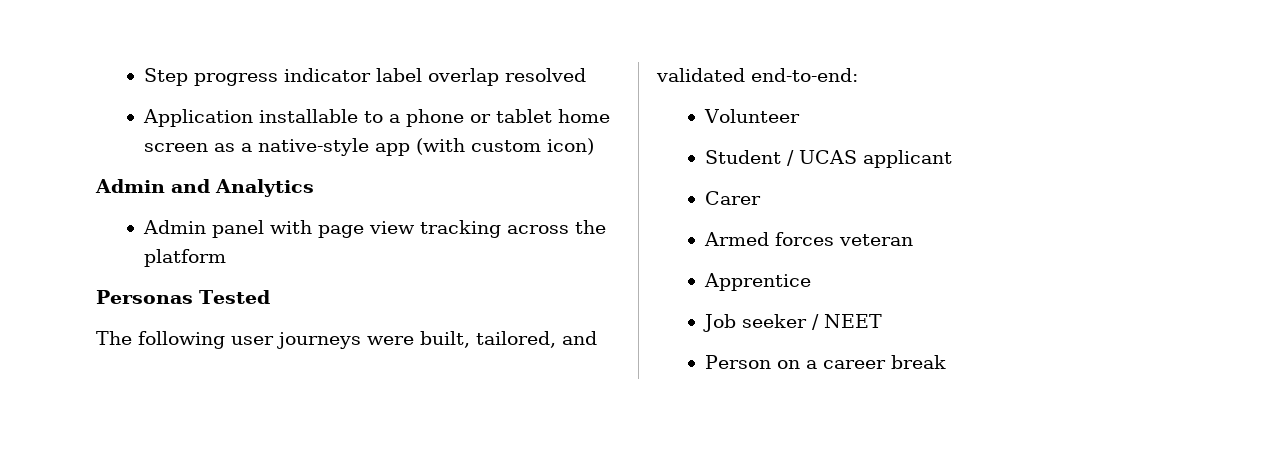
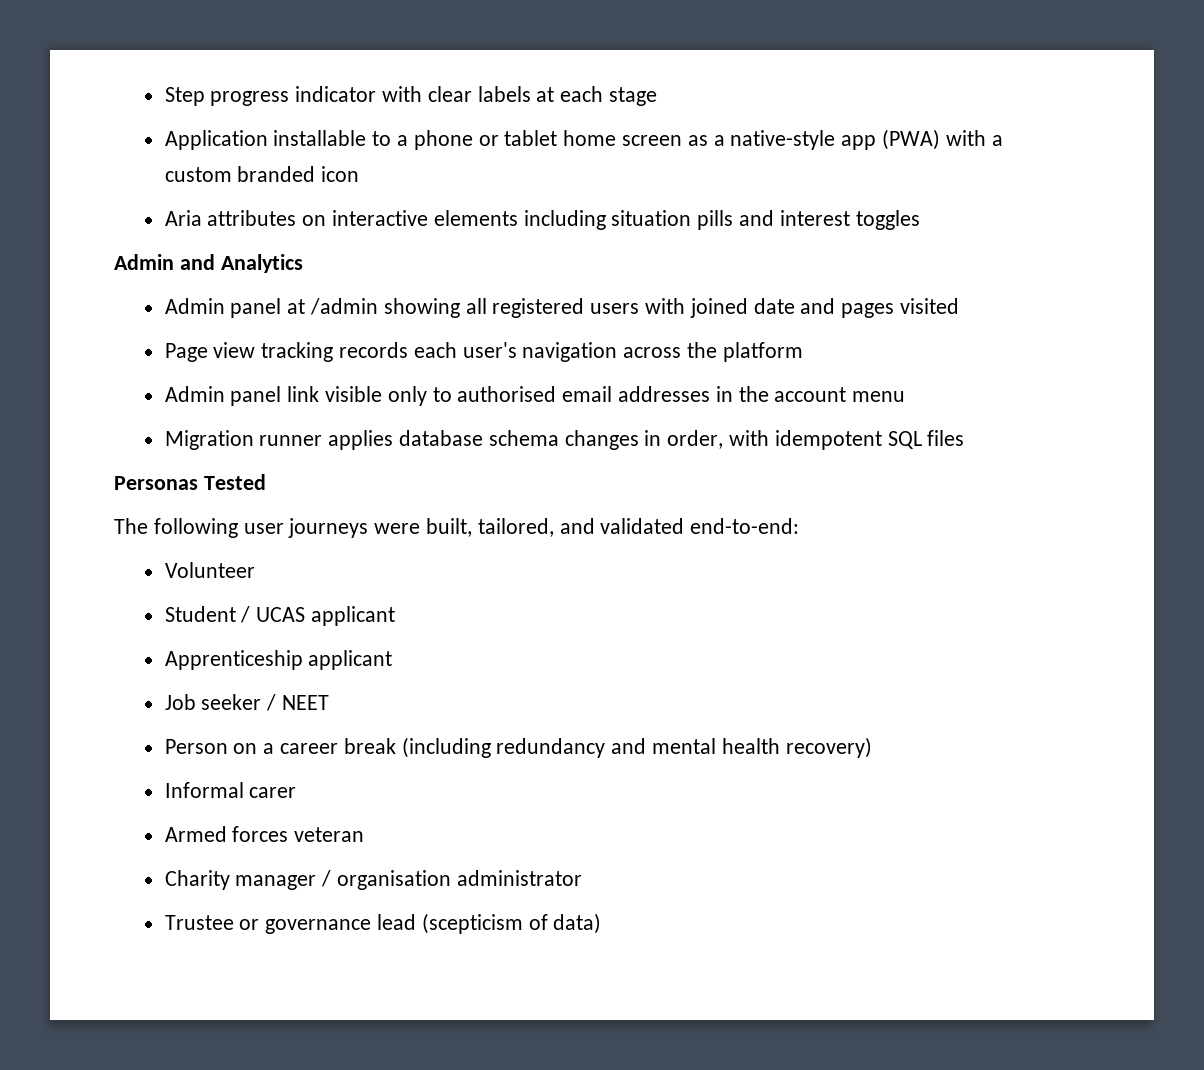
[376,68,587,86] label overlap resolved -> [381,86,657,106] with clear labels at each stage
[416,138,595,155] (with custom icon) -> [882,129,1003,150] [164,166,360,182] [164,210,920,230] (PWA) with a custom branded icon // Aria attributes on interactive elements including situation pills and interest toggles
[270,220,607,238] [144,249,227,267] with page view tracking across the platform -> [287,298,960,318] [164,342,803,362] [164,386,906,406] [164,430,965,450] at /admin showing all registered users with joined date and pages visited // Page view tracking records each user's navigation across the platform // Admin panel link visible only to authorised email addresses in the account menu // Migration runner applies database schema changes in order, with idempotent SQL files
[705,191,762,205] [704,232,914,246] [704,273,812,291] Carer // Armed forces veteran // Apprentice -> [164,650,393,670] Apprenticeship applicant
(947, 362) none -> [401,737,872,758] [164,782,297,798] [164,826,365,842] [164,870,582,890] [164,913,602,934] (including redundancy and mental health recovery) // Informal carer // Armed forces veteran // Charity manager / organisation administrator // Trustee or governance lead (scepticism of data)

